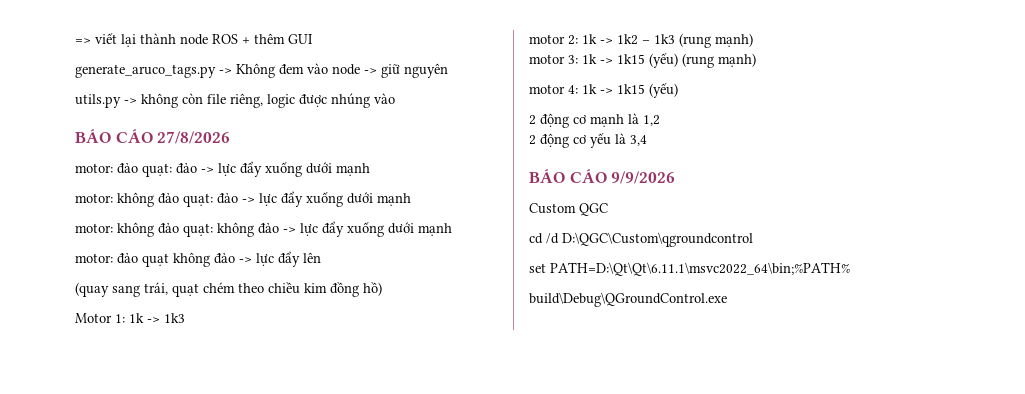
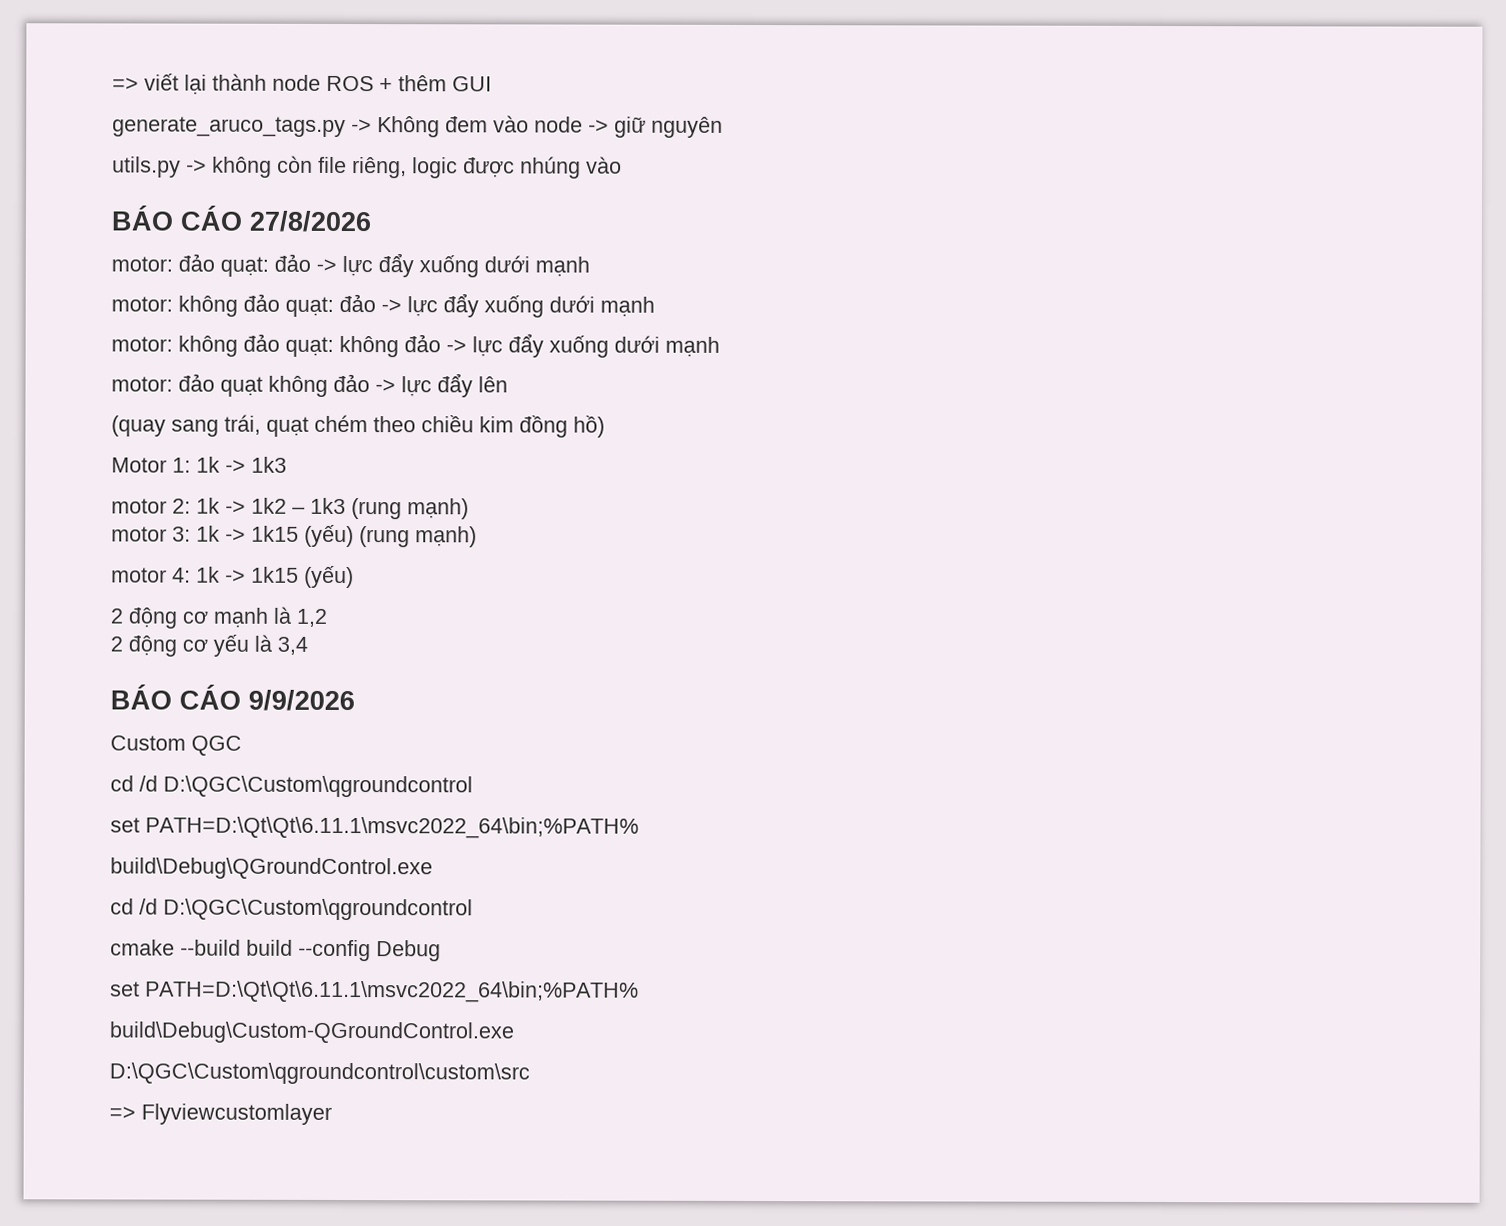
(727, 299) none -> [110,898,473,921] [110,939,441,962] [110,980,639,1003] [109,1021,514,1044] [109,1062,530,1085] [109,1103,332,1125] // cd /d D:\QGC\Custom\qgroundcontrol // cmake --build build --config Debug // set PATH=D:\Qt\Qt\6.11.1\msvc2022_64\bin;%PATH% // build\Debug\Custom-QGroundControl.exe // D:\QGC\Custom\qgroundcontrol\custom\src // => Flyviewcustomlayer

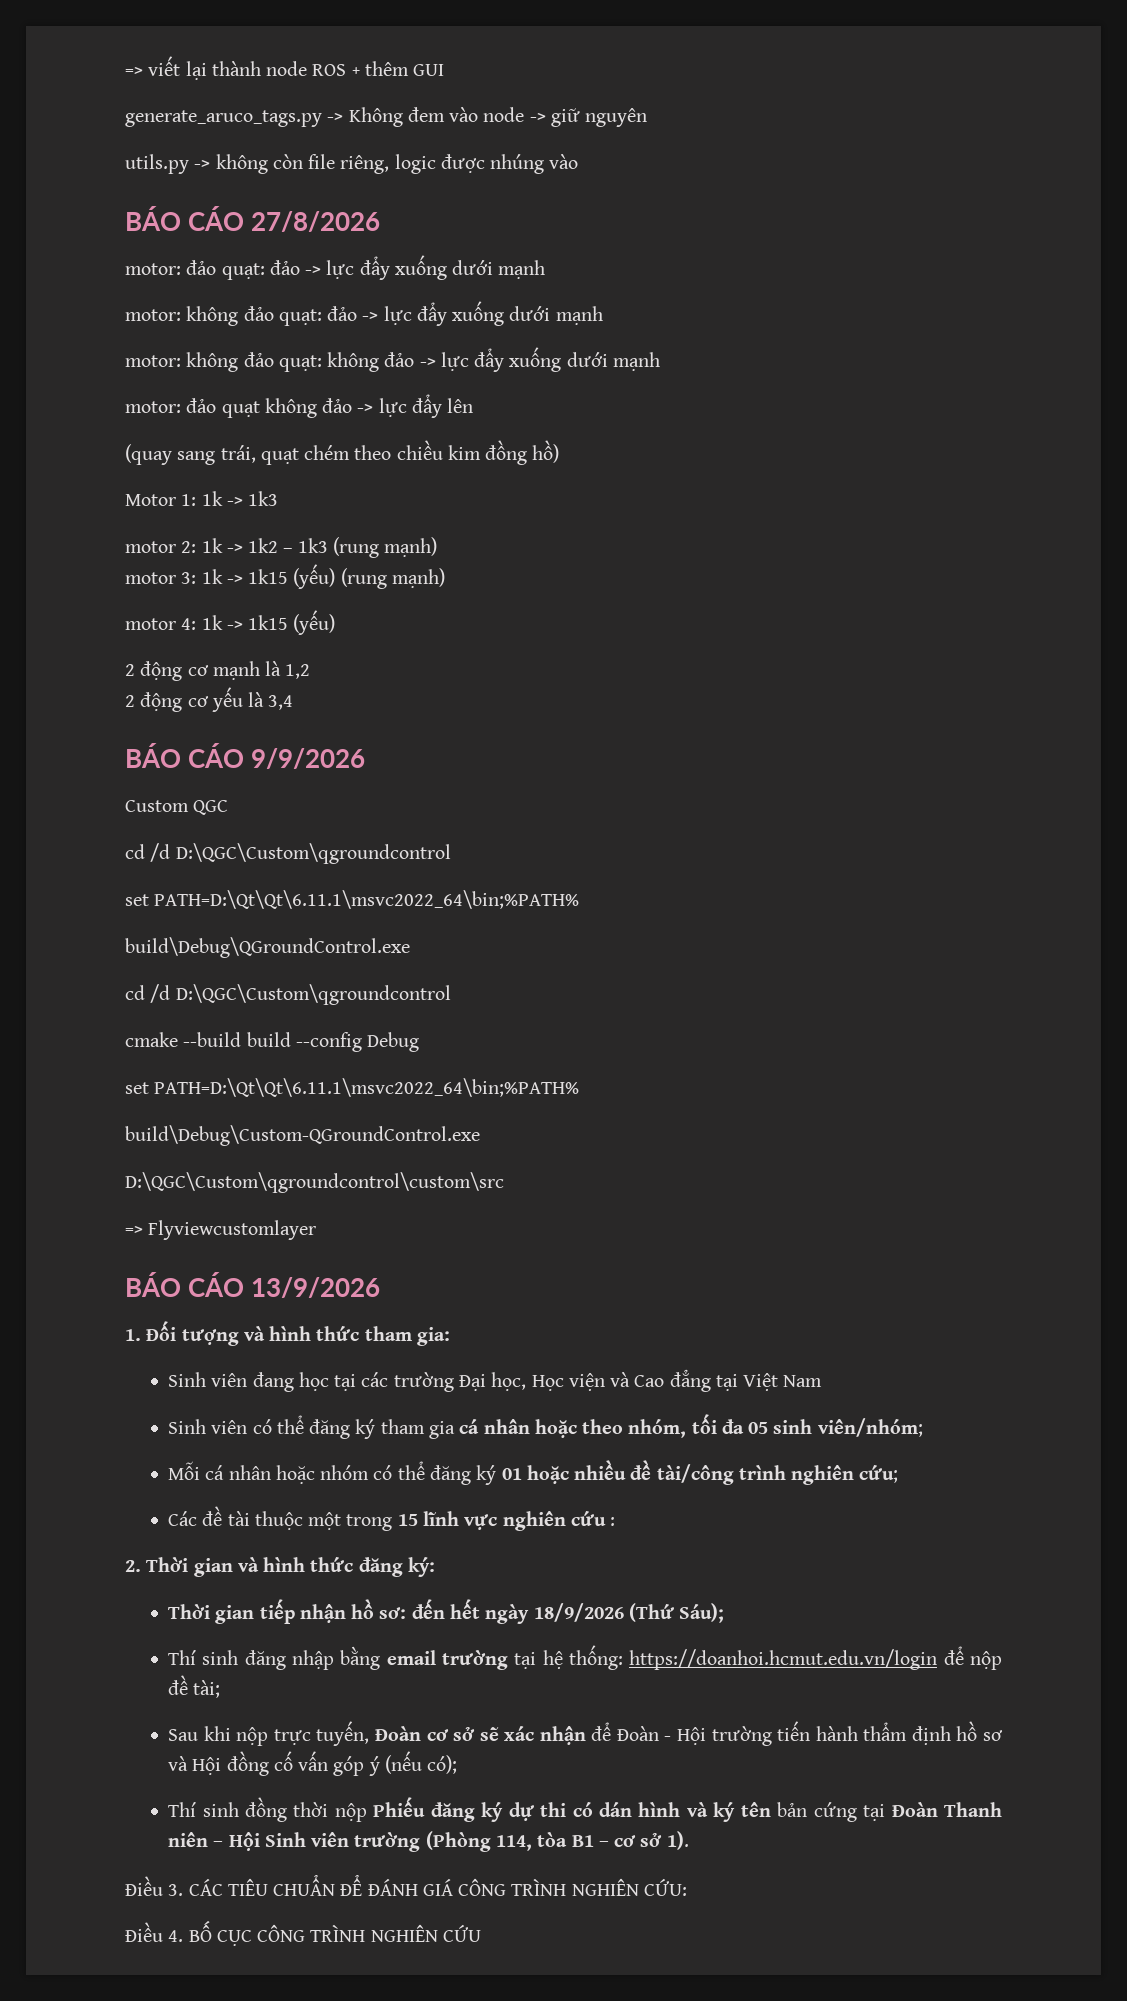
(332, 1114) none -> [125,1272,381,1298] [125,1321,450,1346] [168,1369,823,1392] [168,1414,923,1439] [168,1460,899,1485] [168,1506,616,1531] [125,1557,435,1577] [168,1599,725,1624] [168,1645,1002,1670] [168,1675,221,1698] [168,1721,1004,1746] [168,1751,458,1776] [168,1797,1002,1822] [168,1831,689,1852] [125,1874,687,1896] [125,1920,481,1946] // BÁO CÁO 13/9/2026 // 1. Đối tượng và hình thức tham gia: // Sinh viên đang học tại các trường Đại học, Học viện và Cao đẳng tại Việt Nam // Sinh viên có thể đăng ký tham gia cá nhân hoặc theo nhóm, tối đa 05 sinh viên/nhóm; // Mỗi cá nhân hoặc nhóm có thể đăng ký 01 hoặc nhiều đề tài/công trình nghiên cứu; // Các đề tài thuộc một trong 15 lĩnh vực nghiên cứu : // 2. Thời gian và hình thức đăng ký: // Thời gian tiếp nhận hồ sơ: đến hết ngày 18/9/2026 (Thứ Sáu); // Thí sinh đăng nhập bằng email trường tại hệ thống: https://doanhoi.hcmut.edu.vn/login để nộp đề tài; // Sau khi nộp trực tuyến, Đoàn cơ sở sẽ xác nhận để Đoàn - Hội trường tiến hành thẩm định hồ sơ và Hội đồng cố vấn góp ý (nếu có); // Thí sinh đồng thời nộp Phiếu đăng ký dự thi có dán hình và ký tên bản cứng tại Đoàn Thanh niên – Hội Sinh viên trường (Phòng 114, tòa B1 – cơ sở 1). // Điều 3. CÁC TIÊU CHUẨN ĐỂ ĐÁNH GIÁ CÔNG TRÌNH NGHIÊN CỨU: // Điều 4. BỐ CỤC CÔNG TRÌNH NGHIÊN CỨU

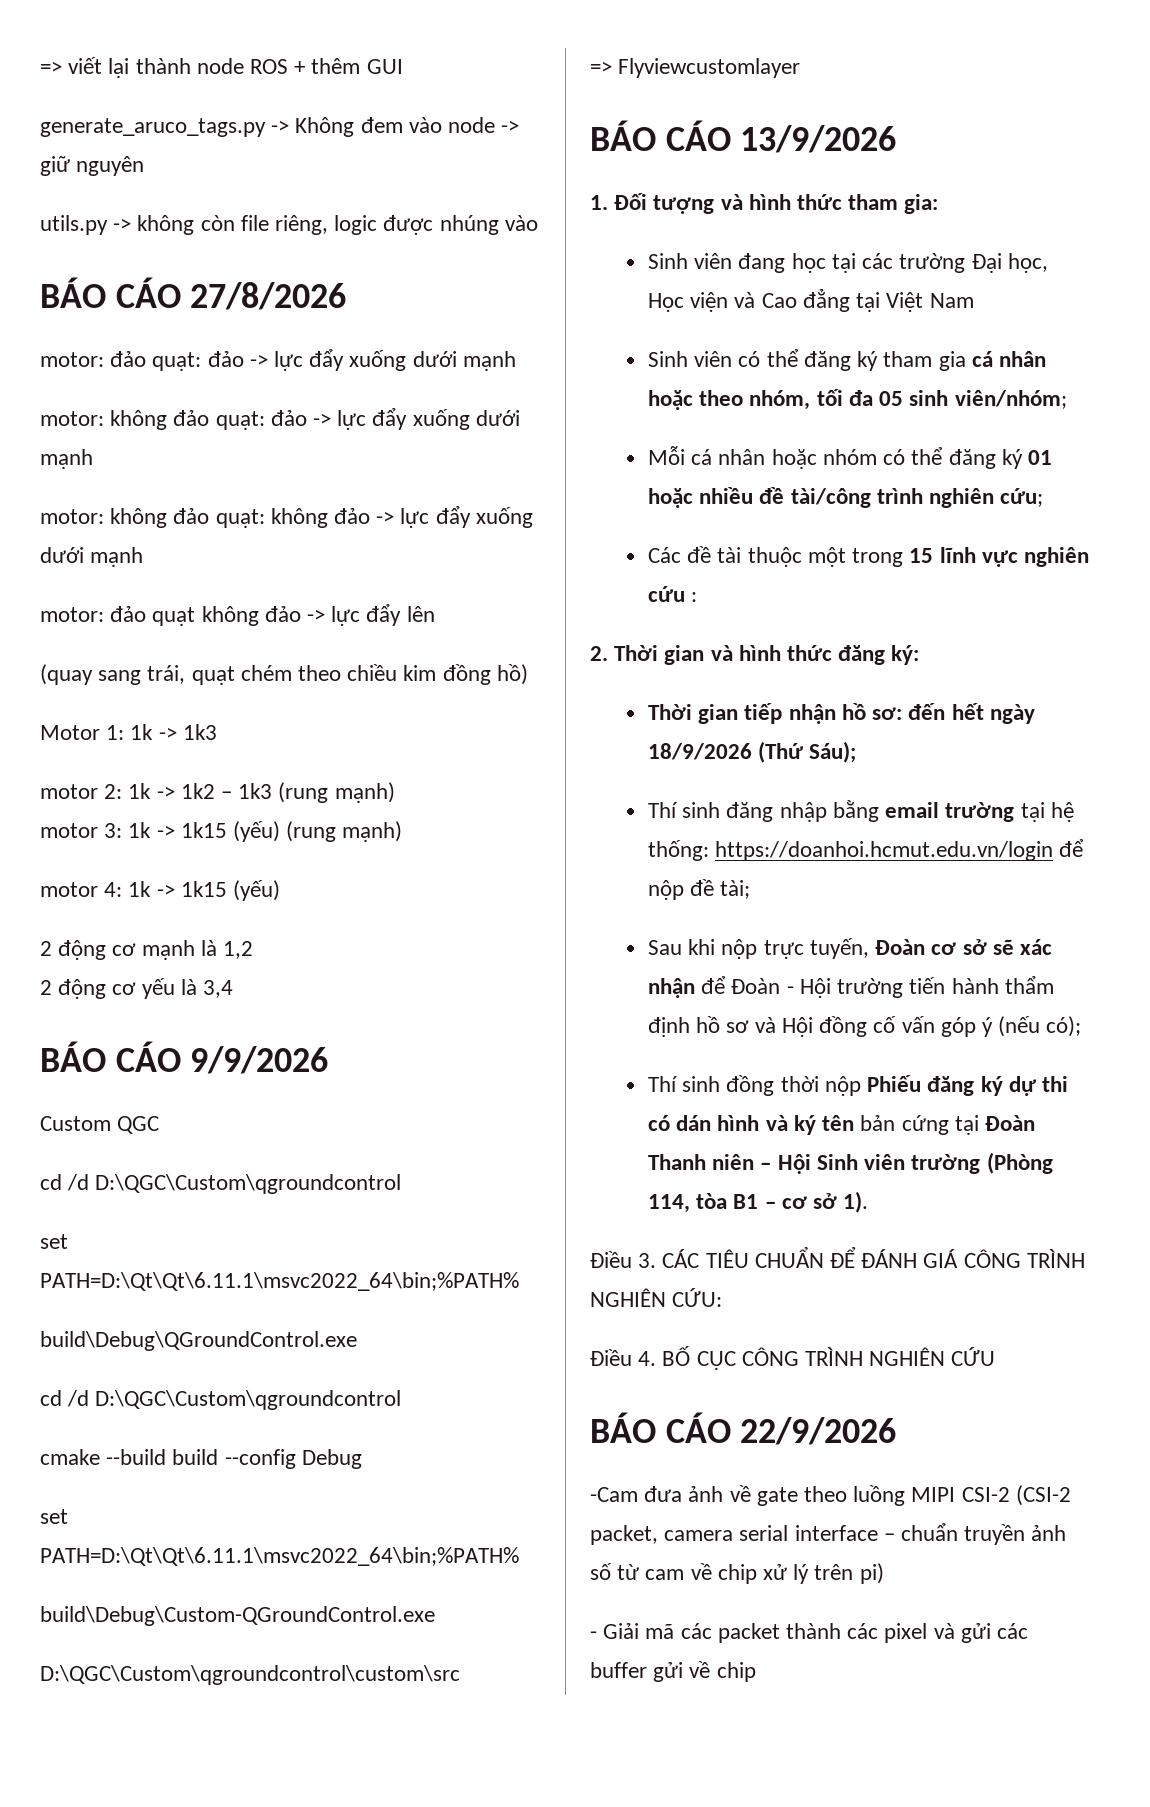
(481, 1933) none -> [590,1412,897,1445] [590,1485,1071,1506] [590,1523,1067,1545] [590,1563,884,1584] [590,1623,1029,1643] [590,1661,756,1682] // BÁO CÁO 22/9/2026 // -Cam đưa ảnh về gate theo luồng MIPI CSI-2 (CSI-2 packet, camera serial interface – chuẩn truyền ảnh số từ cam về chip xử lý trên pi) // - Giải mã các packet thành các pixel và gửi các buffer gửi về chip

